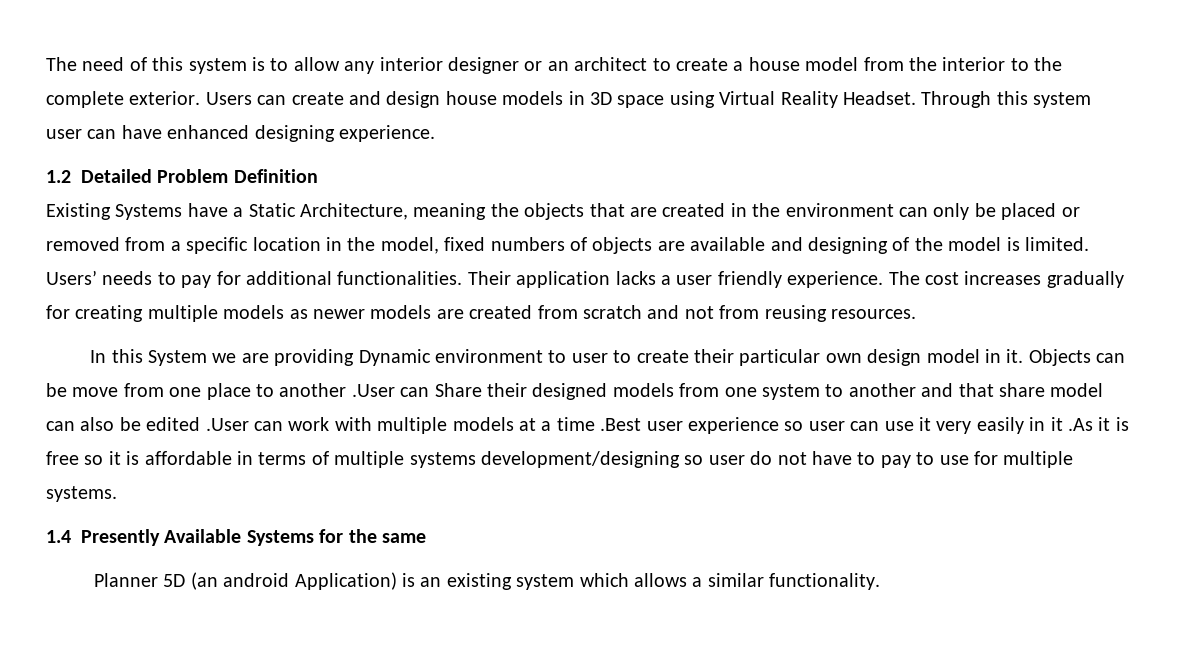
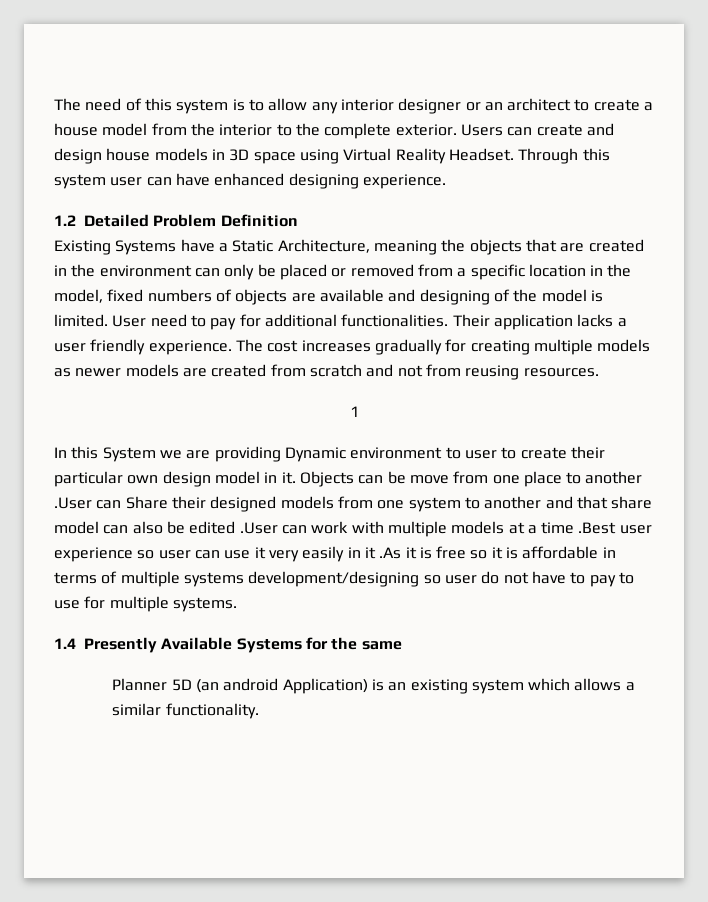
[46,270,153,285] Users’ needs -> [112,314,187,327] User need
(916, 314) none -> [349,406,359,417] // 1

